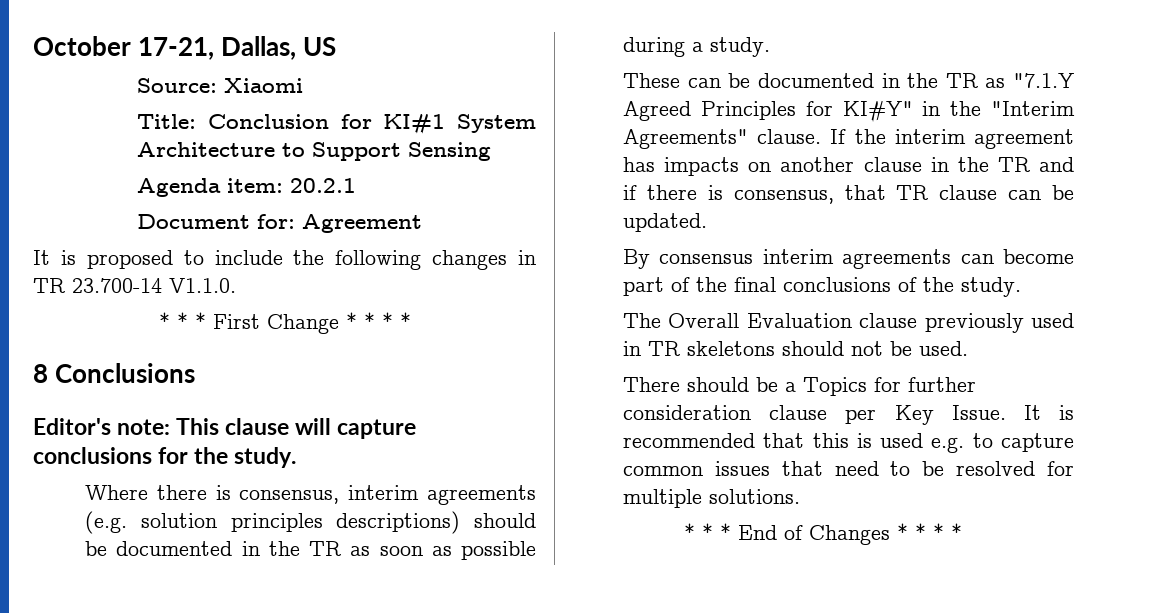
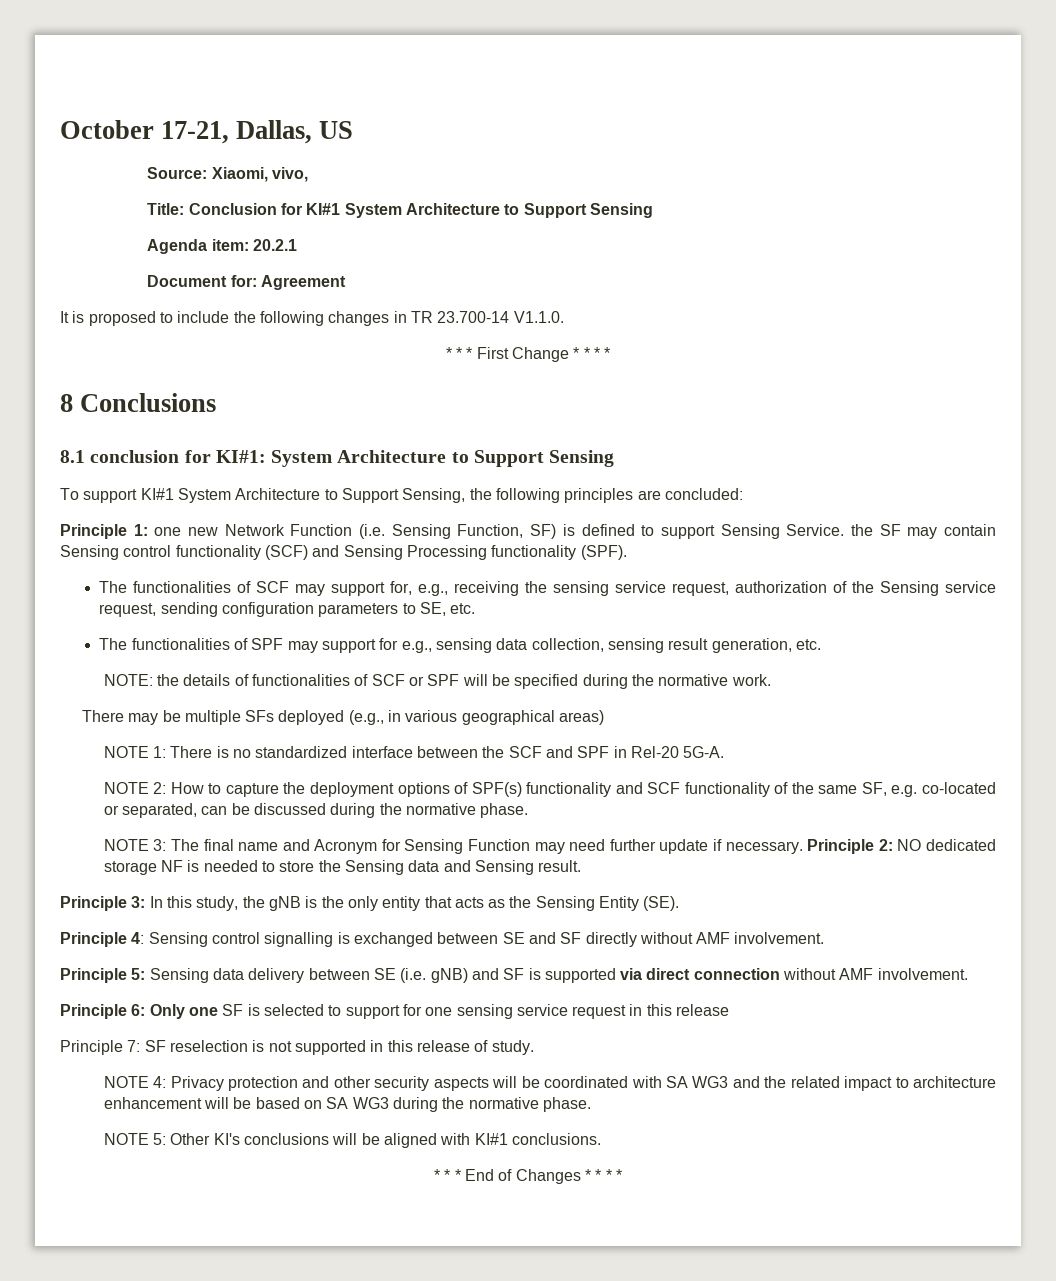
[223,78,303,93] Xiaomi -> [211,167,309,182] Xiaomi, vivo,
[33,418,417,439] [33,447,297,468] [84,485,536,505] [84,511,536,534] [84,541,536,560] [622,37,770,57] [622,73,1074,88] [622,101,1075,123] [622,129,1074,149] [622,157,1074,176] [622,185,1074,204] [622,213,707,232] [622,249,1074,269] [622,277,1021,297] [622,313,1074,333] [622,341,968,356] [622,377,976,396] [622,405,1074,425] [622,433,1074,453] [622,461,1074,476] [622,489,800,508] Editor's note: This clause will capture conclusions for the study. // Where there is consensus, interim agreements (e.g. solution principles descriptions) should be documented in the TR as soon as possible during a study. // These can be documented in the TR as "7.1.Y Agreed Principles for KI#Y" in the "Interim Agreements" clause. If the interim agreement has impacts on another clause in the TR and if there is consensus, that TR clause can be updated. // By consensus interim agreements can become part of the final conclusions of the study. // The Overall Evaluation clause previously used in TR skeletons should not be used. // There should be a Topics for further consideration clause per Key Issue. It is recommended that this is used e.g. to capture common issues that need to be resolved for multiple solutions. -> [60,450,615,467] [60,488,743,503] [60,524,997,539] [60,545,627,560] [99,581,997,596] [99,602,476,617] [99,638,821,653] [103,674,771,689] [81,710,605,725] [103,746,725,758] [103,782,996,797] [103,803,529,818] [103,839,997,854] [103,860,582,875] [60,896,680,911] [60,932,825,947] [60,968,968,983] [60,1004,730,1019] [60,1040,534,1055] [103,1076,997,1091] [103,1097,591,1112] [103,1133,601,1148] 8.1 conclusion for KI#1: System Architecture to Support Sensing // To support KI#1 System Architecture to Support Sensing, the following principles are concluded: // Principle 1: one new Network Function (i.e. Sensing Function, SF) is defined to support Sensing Service. the SF may contain Sensing control functionality (SCF) and Sensing Processing functionality (SPF). // The functionalities of SCF may support for, e.g., receiving the sensing service request, authorization of the Sensing service request, sending configuration parameters to SE, etc. // The functionalities of SPF may support for e.g., sensing data collection, sensing result generation, etc. // NOTE: the details of functionalities of SCF or SPF will be specified during the normative work. // There may be multiple SFs deployed (e.g., in various geographical areas) // NOTE 1: There is no standardized interface between the SCF and SPF in Rel-20 5G-A. // NOTE 2: How to capture the deployment options of SPF(s) functionality and SCF functionality of the same SF, e.g. co-located or separated, can be discussed during the normative phase. // NOTE 3: The final name and Acronym for Sensing Function may need further update if necessary. Principle 2: NO dedicated storage NF is needed to store the Sensing data and Sensing result. // Principle 3: In this study, the gNB is the only entity that acts as the Sensing Entity (SE). // Principle 4: Sensing control signalling is exchanged between SE and SF directly without AMF involvement. // Principle 5: Sensing data delivery between SE (i.e. gNB) and SF is supported via direct connection without AMF involvement. // Principle 6: Only one SF is selected to support for one sensing service request in this release // Principle 7: SF reselection is not supported in this release of study. // NOTE 4: Privacy protection and other security aspects will be coordinated with SA WG3 and the related impact to architecture enhancement will be based on SA WG3 during the normative phase. // NOTE 5: Other KI's conclusions will be aligned with KI#1 conclusions.

